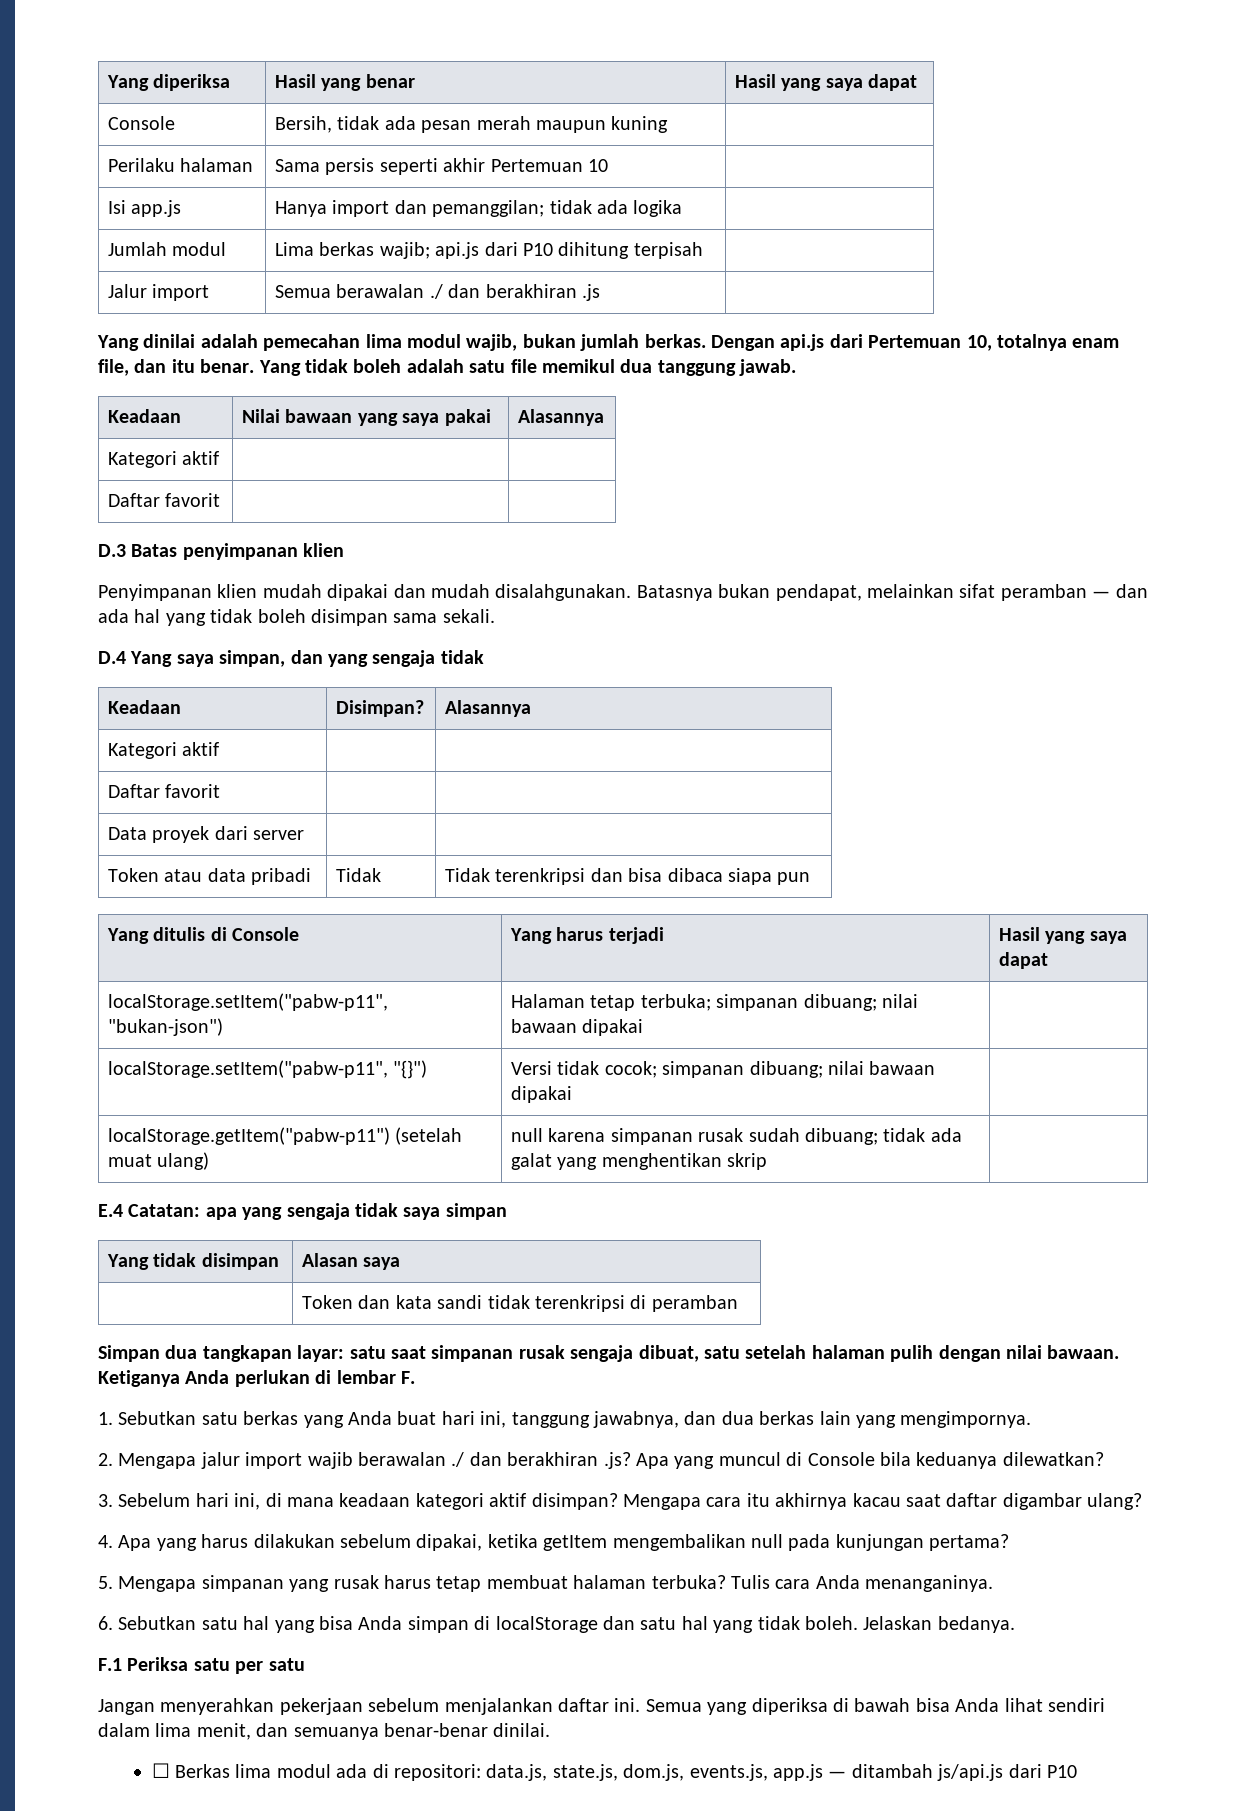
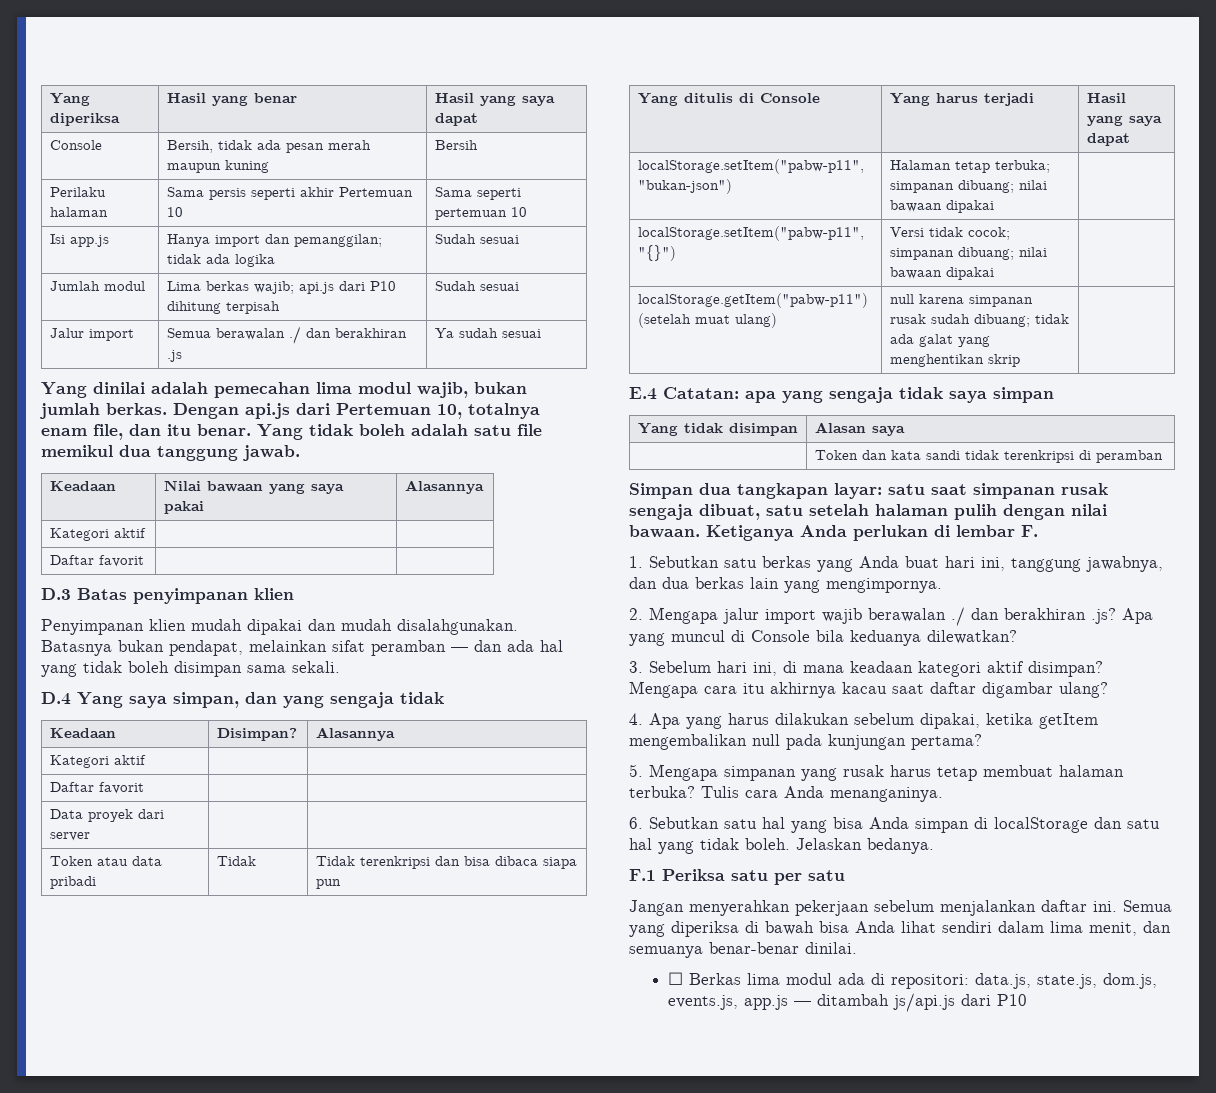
(669, 124) none -> [434,140,478,150] Bersih
(608, 165) none -> [434,187,521,200] [434,207,527,220] Sama seperti pertemuan 10
(683, 208) none -> [434,234,519,244] Sudah sesuai
(703, 250) none -> [434,281,519,291] Sudah sesuai
(600, 292) none -> [434,328,541,338] Ya sudah sesuai

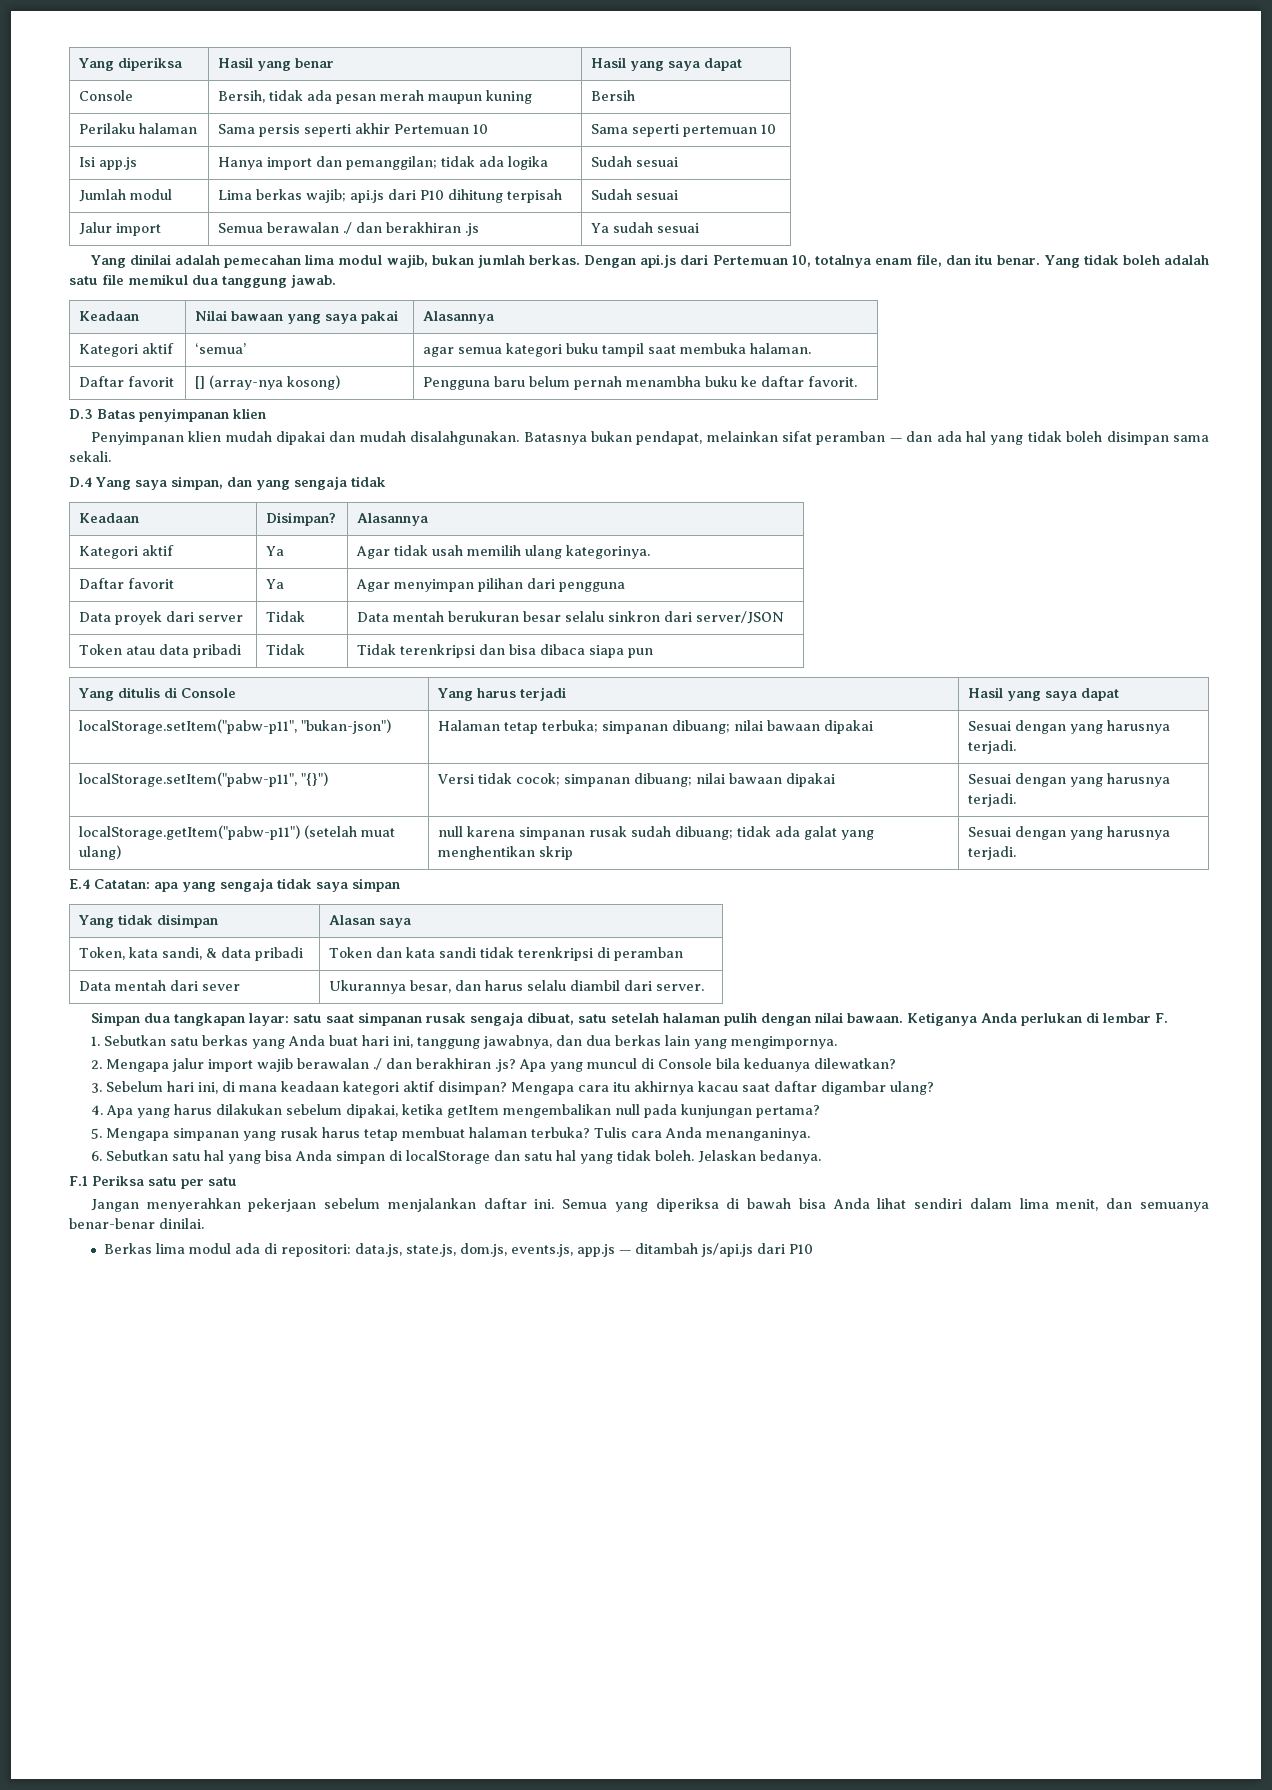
[49,555,144,567] | // Daftar favorit | | -> [194,343,246,354] [422,343,811,357] [78,376,174,387] [194,375,340,390] [422,376,857,390] ‘semua’ | agar semua kategori buku tampil saat membuka halaman. // Daftar favorit | [] (array-nya kosong) | Pengguna baru belum pernah menambha buku ke daftar favorit.
[49,782,144,794] [49,809,164,822] [49,832,90,841] | // Daftar favorit | | // Data proyek dari server | | -> [265,546,284,556] [355,545,650,559] [78,578,174,589] [265,579,284,589] [355,578,625,592] [78,611,243,625] [265,611,305,622] [356,611,784,624] Ya | Agar tidak usah memilih ulang kategorinya. // Daftar favorit | Ya | Agar menyimpan pilihan dari pengguna // Data proyek dari server | Tidak | Data mentah berukuran besar selalu sinkron dari server/JSON
(994, 206) none -> [967,720,1170,734] [967,740,1016,754] Sesuai dengan yang harusnya terjadi.
(994, 273) none -> [967,773,1170,787] [967,793,1016,807] Sesuai dengan yang harusnya terjadi.
(1020, 360) none -> [967,826,1170,840] [967,846,1016,860] Sesuai dengan yang harusnya terjadi.
(905, 431) none -> [78,947,303,961] Token, kata sandi, & data pribadi
(1163, 456) none -> [78,980,240,991] [328,980,704,994] // Data mentah dari sever | Ukurannya besar, dan harus selalu diambil dari server.
[668,972,684,985] ☐ -> (204, 1223) none

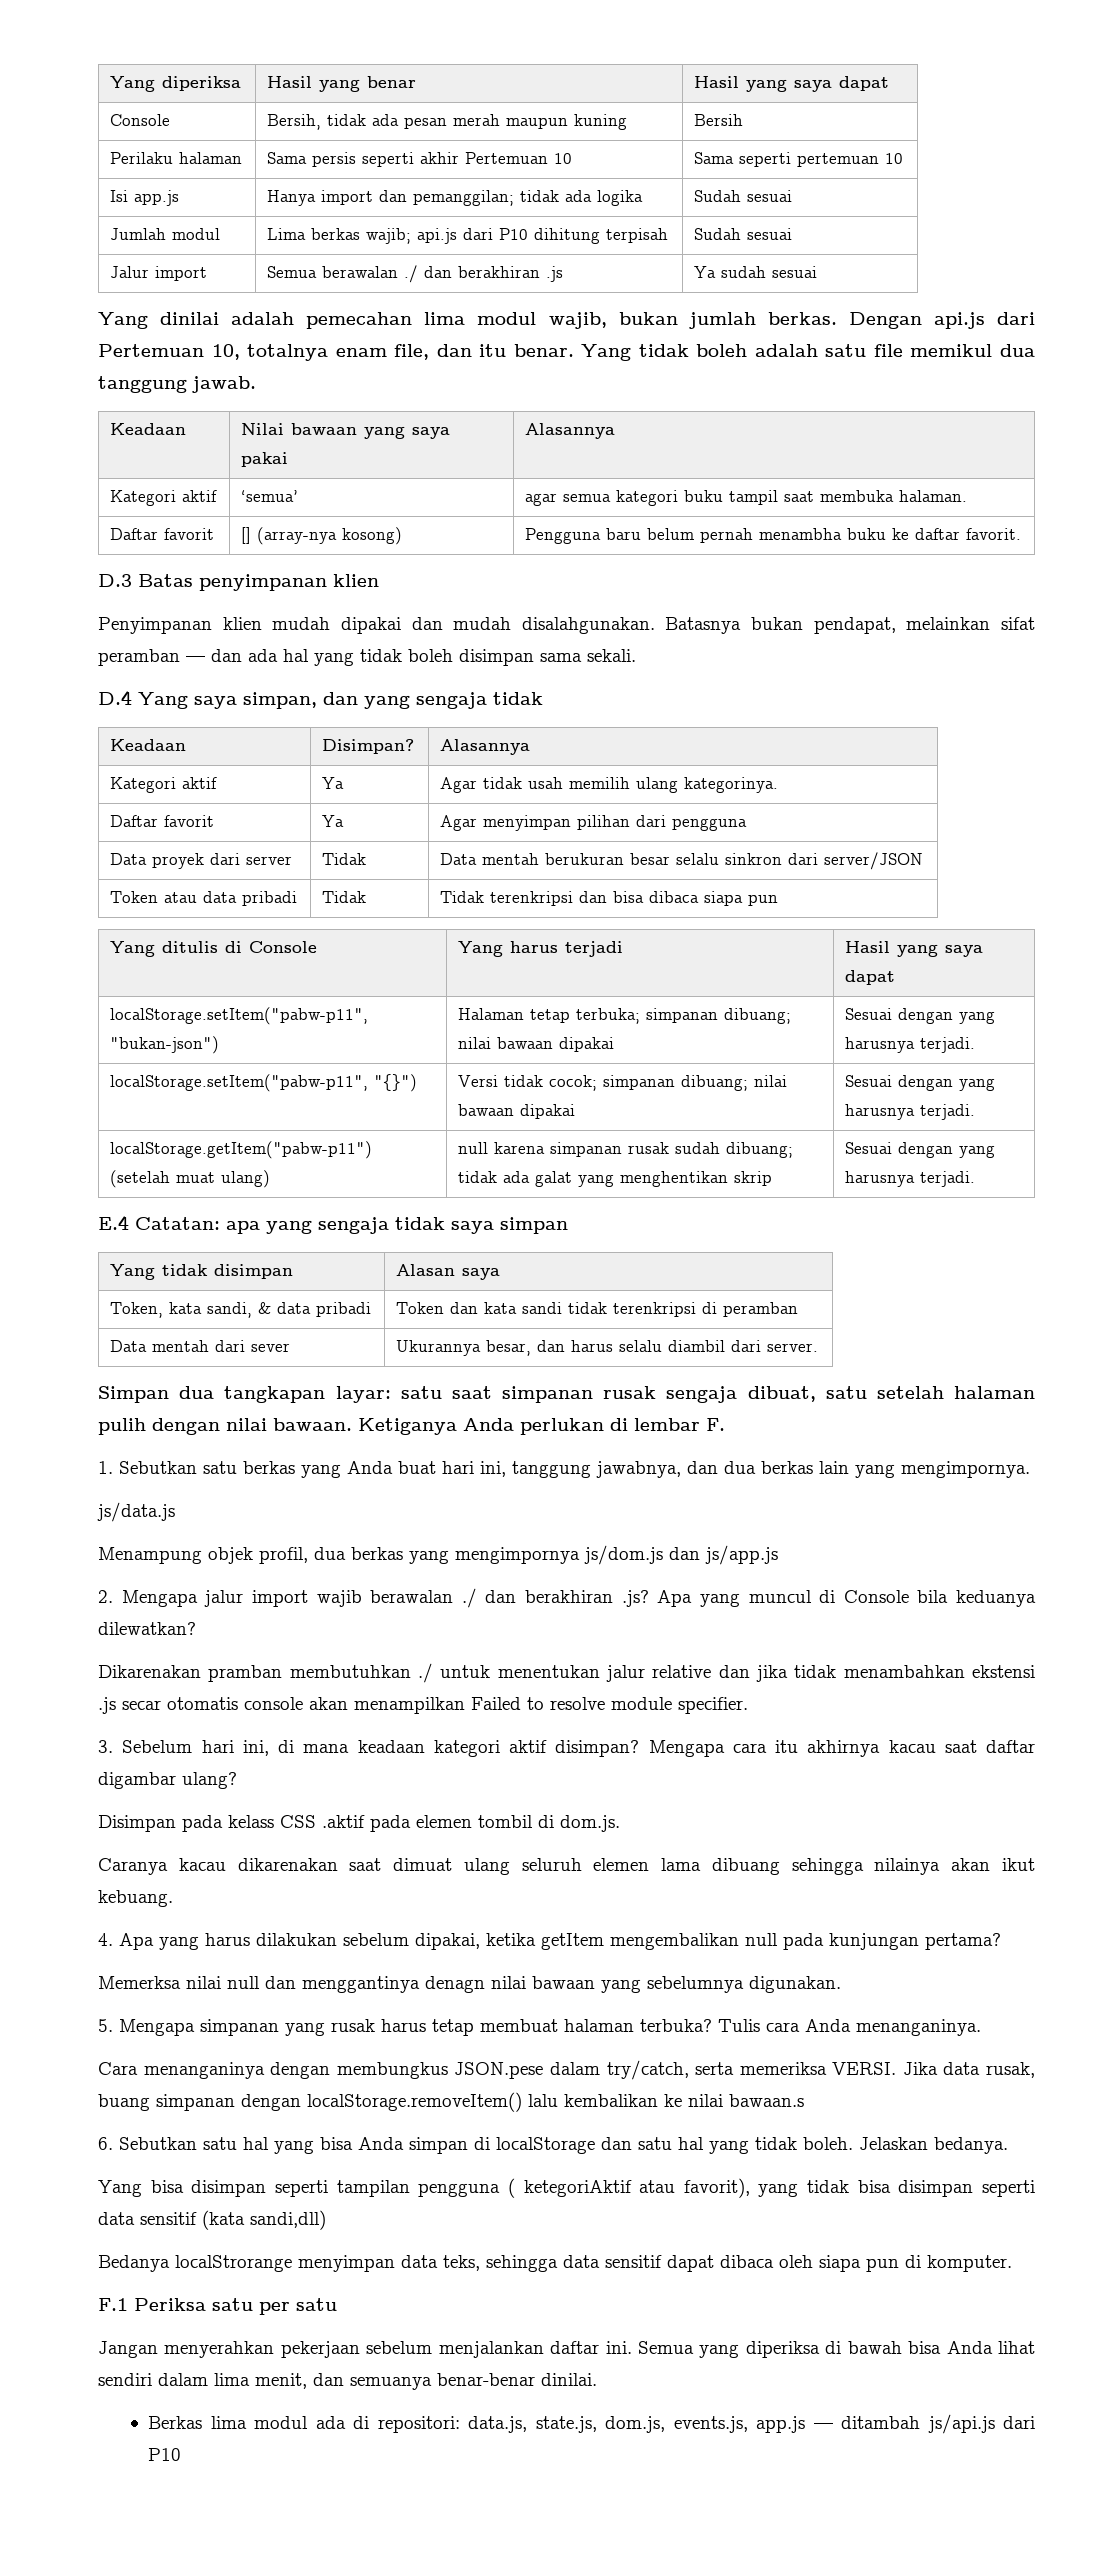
(837, 1042) none -> [97,1502,175,1522] [98,1545,778,1565] // js/data.js // Menampung objek profil, dua berkas yang mengimpornya js/dom.js dan js/app.js
(896, 1063) none -> [98,1663,1035,1683] [98,1697,748,1714] // Dikarenakan pramban membutuhkan ./ untuk menentukan jalur relative dan jika tidak menambahkan ekstensi .js secar otomatis console akan menampilkan Failed to resolve module specifier.
(934, 1088) none -> [98,1815,620,1832] [98,1858,1035,1875] [98,1890,173,1907] // Disimpan pada kelass CSS .aktif pada elemen tombil di dom.js. // Caranya kacau dikarenakan saat dimuat ulang seluruh elemen lama dibuang sehingga nilainya akan ikut kebuang.
(820, 1111) none -> [98,1976,841,1993] // Memerksa nilai null dan menggantinya denagn nilai bawaan yang sebelumnya digunakan.
(810, 1134) none -> [98,2060,1036,2080] [98,2092,804,2112] // Cara menanganinya dengan membungkus JSON.pese dalam try/catch, serta memeriksa VERSI. Jika data rusak, buang simpanan dengan localStorage.removeItem() lalu kembalikan ke nilai bawaan.s
(821, 1157) none -> [98,2178,1035,2198] [98,2210,326,2230] [98,2255,1012,2272] // Yang bisa disimpan seperti tampilan pengguna ( ketegoriAktif atau favorit), yang tidak bisa disimpan seperti data sensitif (kata sandi,dll) // Bedanya localStrorange menyimpan data teks, sehingga data sensitif dapat dibaca oleh siapa pun di komputer.

